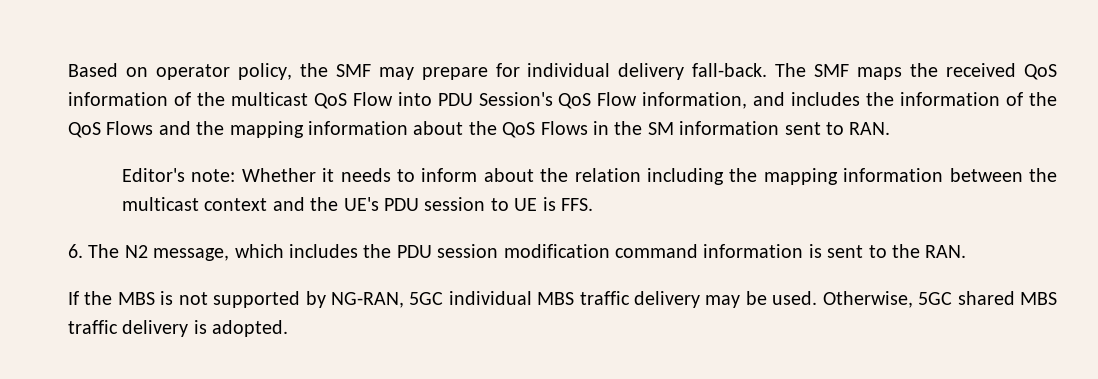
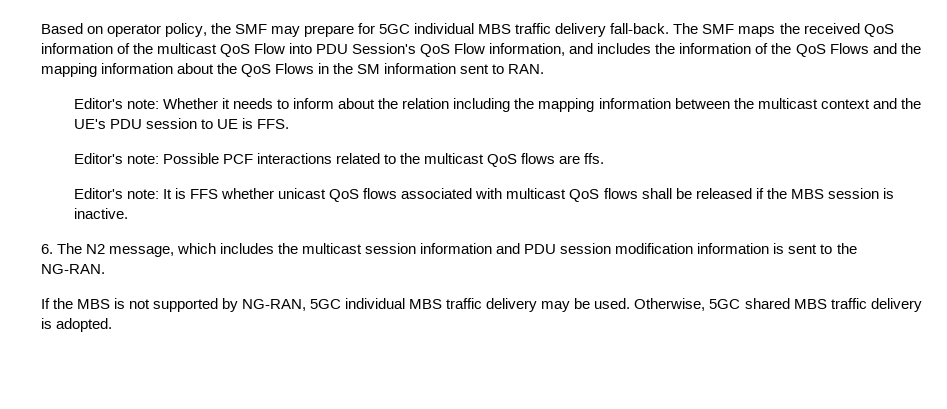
[527,63,611,77] individual -> [379,23,552,34] 5GC individual MBS traffic
(593, 204) none -> [73,153,605,167] [73,188,894,202] [73,208,128,219] // Editor's note: Possible PCF interactions related to the multicast QoS flows are ffs. // Editor's note: It is FFS whether unicast QoS flows associated with multicast QoS flows shall be released if the MBS session is inactive.
(392, 251) none -> [301,243,521,254] multicast session information and
[614,244,698,258] command -> (694, 248) none
[925,245,967,258] RAN. -> [40,264,105,274] NG-RAN.

